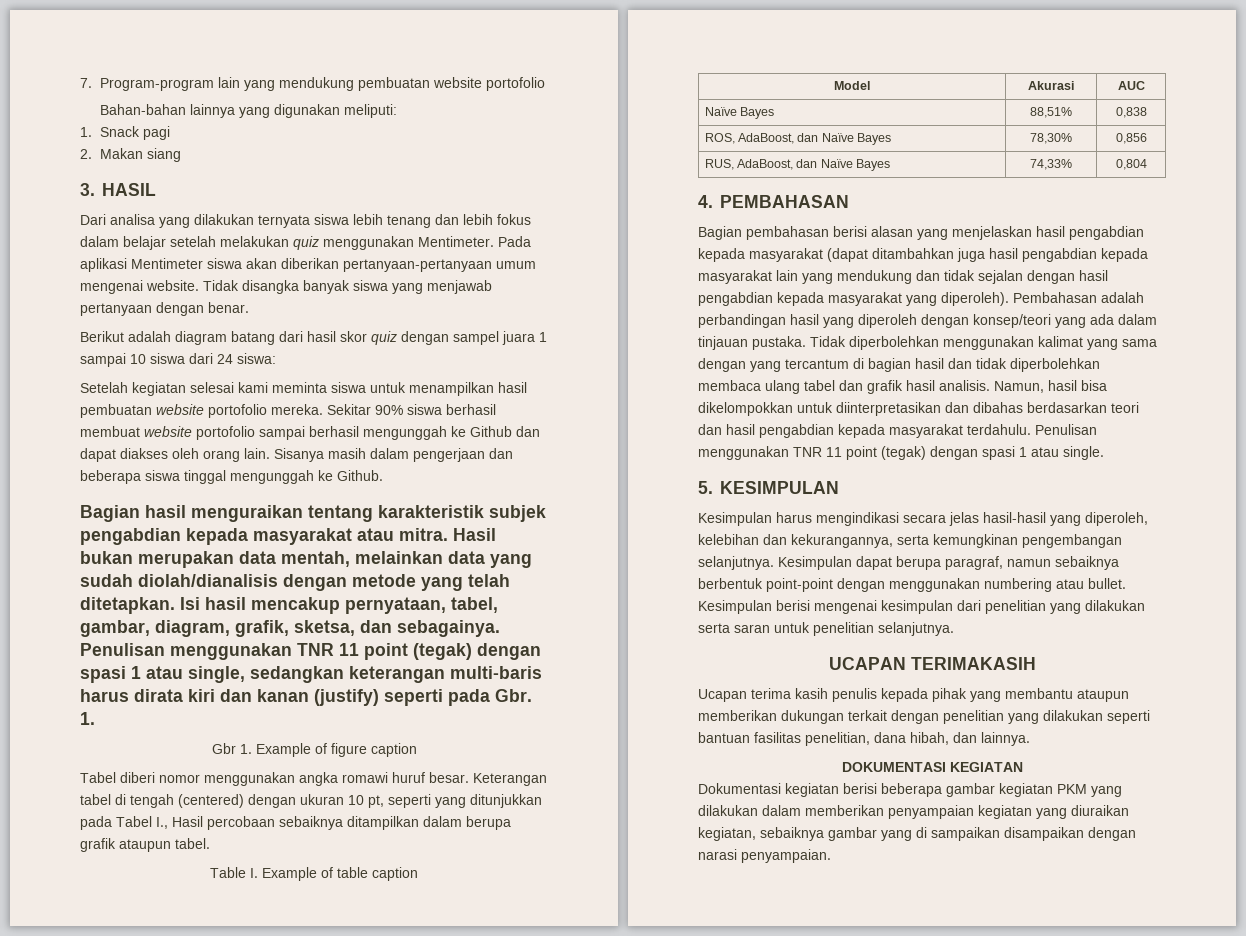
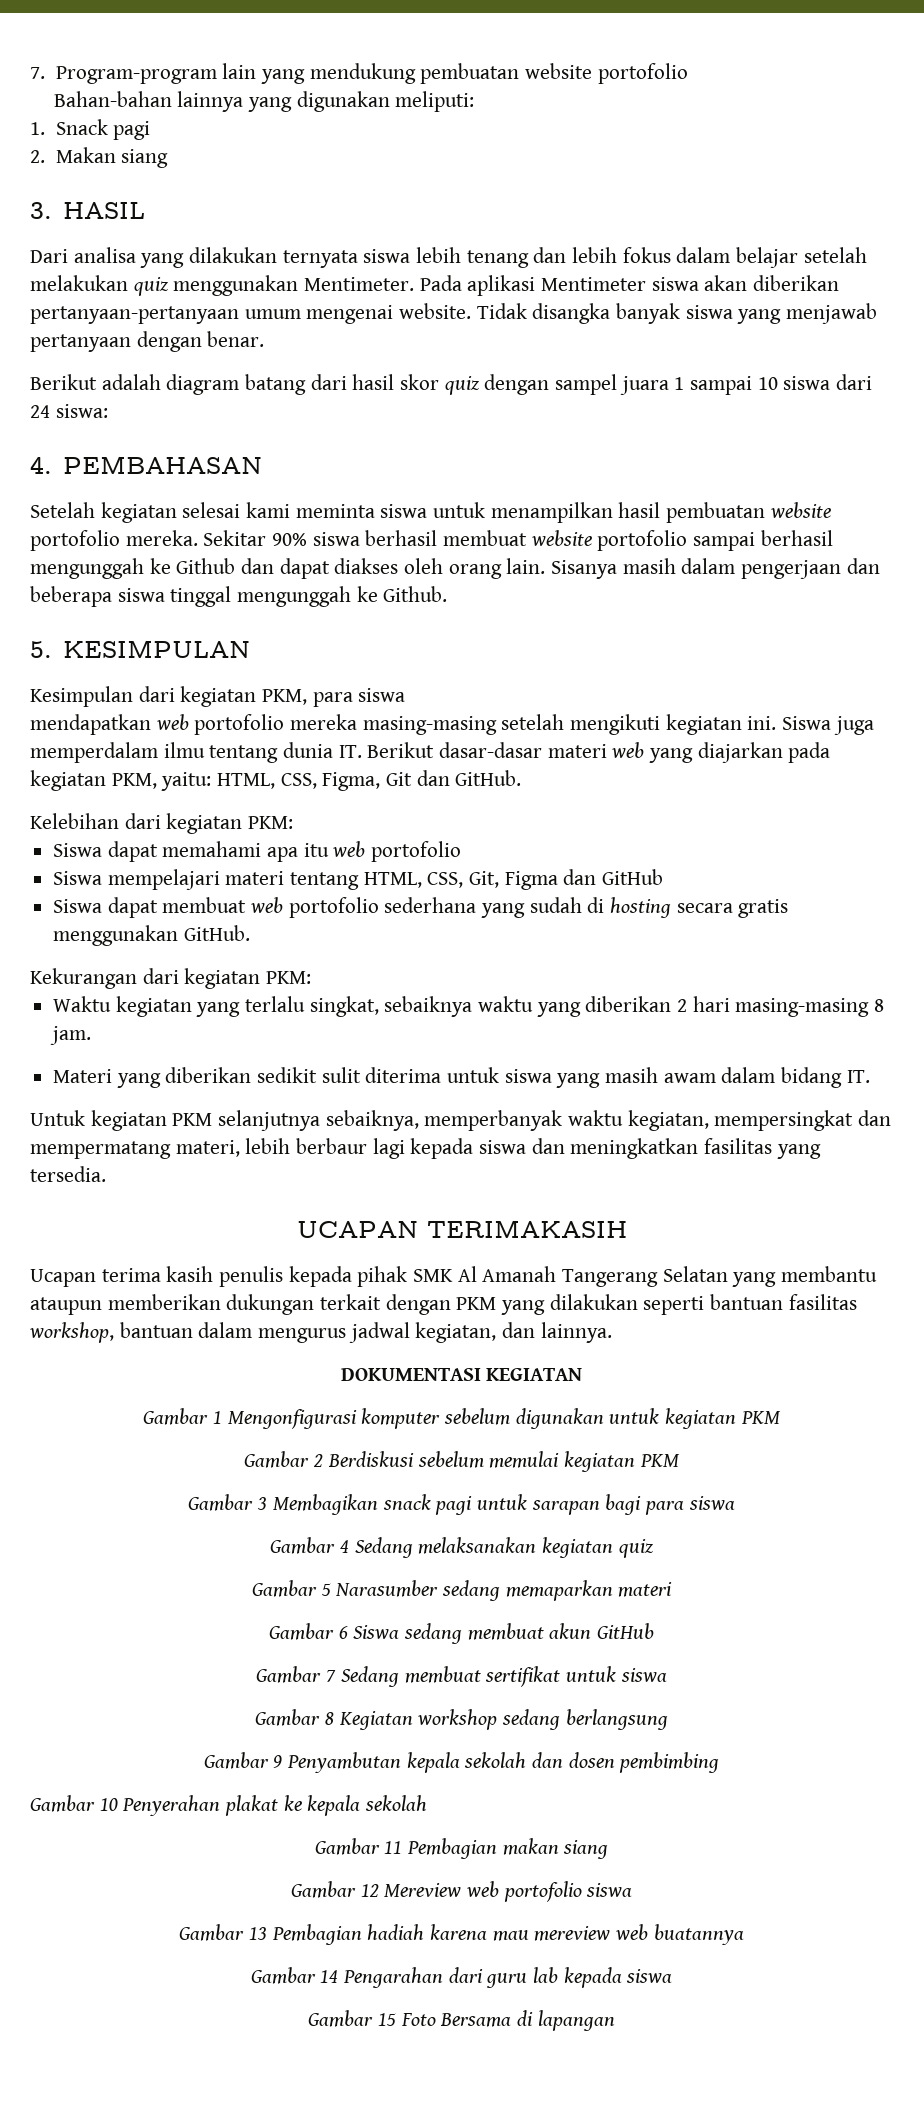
(276, 358) none -> [30,456,262,474] // 4. PEMBAHASAN
[80,505,546,522] [80,528,496,545] [80,551,532,568] [80,574,510,591] [80,597,498,614] [80,620,500,637] [80,643,541,660] [80,666,542,683] [80,689,532,706] [80,712,95,725] [211,743,417,757] [80,772,547,786] [80,794,542,808] [80,816,511,830] [80,838,210,852] [210,867,418,881] [834,81,870,90] [1028,81,1074,90] [1117,81,1145,90] [704,107,775,119] [1030,107,1072,118] [1115,107,1147,118] [704,133,892,145] [1030,133,1072,144] [1115,133,1147,144] [704,159,891,171] [1030,159,1072,170] [1115,159,1147,170] [698,195,849,208] [698,226,1144,240] [698,248,1148,262] [698,270,1108,284] [698,292,1144,306] [698,314,1157,328] [698,336,1157,350] [698,358,1100,372] [698,380,1107,394] [698,402,1139,416] [698,424,1097,438] [698,446,1104,460] [698,481,839,494] [698,512,1148,526] [698,534,1122,548] [698,556,1119,570] [698,578,1126,592] [698,600,1145,614] [698,622,954,636] Bagian hasil menguraikan tentang karakteristik subjek pengabdian kepada masyarakat atau mitra. Hasil bukan merupakan data mentah, melainkan data yang sudah diolah/dianalisis dengan metode yang telah ditetapkan. Isi hasil mencakup pernyataan, tabel, gambar, diagram, grafik, sketsa, dan sebagainya. Penulisan menggunakan TNR 11 point (tegak) dengan spasi 1 atau single, sedangkan keterangan multi-baris harus dirata kiri dan kanan (justify) seperti pada Gbr. 1. // Gbr 1. Example of figure caption // Tabel diberi nomor menggunakan angka romawi huruf besar. Keterangan tabel di tengah (centered) dengan ukuran 10 pt, seperti yang ditunjukkan pada Tabel I., Hasil percobaan sebaiknya ditampilkan dalam berupa grafik ataupun tabel. // Table I. Example of table caption // Model | Akurasi | AUC // Naïve Bayes | 88,51% | 0,838 // ROS, AdaBoost, dan Naïve Bayes | 78,30% | 0,856 // RUS, AdaBoost, dan Naïve Bayes | 74,33% | 0,804 // 4. PEMBAHASAN // Bagian pembahasan berisi alasan yang menjelaskan hasil pengabdian kepada masyarakat (dapat ditambahkan juga hasil pengabdian kepada masyarakat lain yang mendukung dan tidak sejalan dengan hasil pengabdian kepada masyarakat yang diperoleh). Pembahasan adalah perbandingan hasil yang diperoleh dengan konsep/teori yang ada dalam tinjauan pustaka. Tidak diperbolehkan menggunakan kalimat yang sama dengan yang tercantum di bagian hasil dan tidak diperbolehkan membaca ulang tabel dan grafik hasil analisis. Namun, hasil bisa dikelompokkan untuk diinterpretasikan dan dibahas berdasarkan teori dan hasil pengabdian kepada masyarakat terdahulu. Penulisan menggunakan TNR 11 point (tegak) dengan spasi 1 atau single. // 5. KESIMPULAN // Kesimpulan harus mengindikasi secara jelas hasil-hasil yang diperoleh, kelebihan dan kekurangannya, serta kemungkinan pengembangan selanjutnya. Kesimpulan dapat berupa paragraf, namun sebaiknya berbentuk point-point dengan menggunakan numbering atau bullet. Kesimpulan berisi mengenai kesimpulan dari penelitian yang dilakukan serta saran untuk penelitian selanjutnya. -> [30,640,250,658] [30,686,406,707] [30,714,874,735] [30,742,831,763] [30,770,522,791] [30,813,294,834] [53,841,462,862] [53,869,664,890] [53,897,789,918] [53,925,250,946] [30,968,312,989] [53,996,885,1017] [50,1026,92,1045] [53,1067,870,1088] [30,1110,892,1131] [30,1138,821,1159] [30,1166,106,1182] 5. KESIMPULAN // Kesimpulan dari kegiatan PKM, para siswa // mendapatkan web portofolio mereka masing-masing setelah mengikuti kegiatan ini. Siswa juga memperdalam ilmu tentang dunia IT. Berikut dasar-dasar materi web yang diajarkan pada kegiatan PKM, yaitu: HTML, CSS, Figma, Git dan GitHub. // Kelebihan dari kegiatan PKM: // Siswa dapat memahami apa itu web portofolio // Siswa mempelajari materi tentang HTML, CSS, Git, Figma dan GitHub // Siswa dapat membuat web portofolio sederhana yang sudah di hosting secara gratis menggunakan GitHub. // Kekurangan dari kegiatan PKM: // Waktu kegiatan yang terlalu singkat, sebaiknya waktu yang diberikan 2 hari masing-masing 8 jam. // Materi yang diberikan sedikit sulit diterima untuk siswa yang masih awam dalam bidang IT. // Untuk kegiatan PKM selanjutnya sebaiknya, memperbanyak waktu kegiatan, mempersingkat dan mempermatang materi, lebih berbaur lagi kepada siswa dan meningkatkan fasilitas yang tersedia.
(967, 695) none -> [413,1266,728,1287] SMK Al Amanah Tangerang Selatan
[943,710,1004,724] penelitian -> [456,1297,497,1310] PKM
[805,732,1030,746] [841,762,1023,772] [698,783,1122,797] [698,805,1129,819] [698,827,1136,841] [698,849,831,863] penelitian, dana hibah, dan lainnya. // DOKUMENTASI KEGIATAN // Dokumentasi kegiatan berisi beberapa gambar kegiatan PKM yang dilakukan dalam memberikan penyampaian kegiatan yang diuraikan kegiatan, sebaiknya gambar yang di sampaikan disampaikan dengan narasi penyampaian. -> [29,1322,612,1343] [340,1368,583,1381] [143,1408,781,1429] [244,1451,680,1472] [188,1494,735,1515] [270,1537,653,1558] [251,1580,673,1601] [268,1623,655,1644] [256,1666,667,1687] [255,1709,668,1730] [203,1752,720,1773] [30,1795,428,1816] [314,1838,609,1859] [290,1881,633,1902] [179,1924,744,1945] [250,1967,673,1988] [308,2010,615,2031] workshop, bantuan dalam mengurus jadwal kegiatan, dan lainnya. // DOKUMENTASI KEGIATAN // Gambar 1 Mengonfigurasi komputer sebelum digunakan untuk kegiatan PKM // Gambar 2 Berdiskusi sebelum memulai kegiatan PKM // Gambar 3 Membagikan snack pagi untuk sarapan bagi para siswa // Gambar 4 Sedang melaksanakan kegiatan quiz // Gambar 5 Narasumber sedang memaparkan materi // Gambar 6 Siswa sedang membuat akun GitHub // Gambar 7 Sedang membuat sertifikat untuk siswa // Gambar 8 Kegiatan workshop sedang berlangsung // Gambar 9 Penyambutan kepala sekolah dan dosen pembimbing // Gambar 10 Penyerahan plakat ke kepala sekolah // Gambar 11 Pembagian makan siang // Gambar 12 Mereview web portofolio siswa // Gambar 13 Pembagian hadiah karena mau mereview web buatannya // Gambar 14 Pengarahan dari guru lab kepada siswa // Gambar 15 Foto Bersama di lapangan

